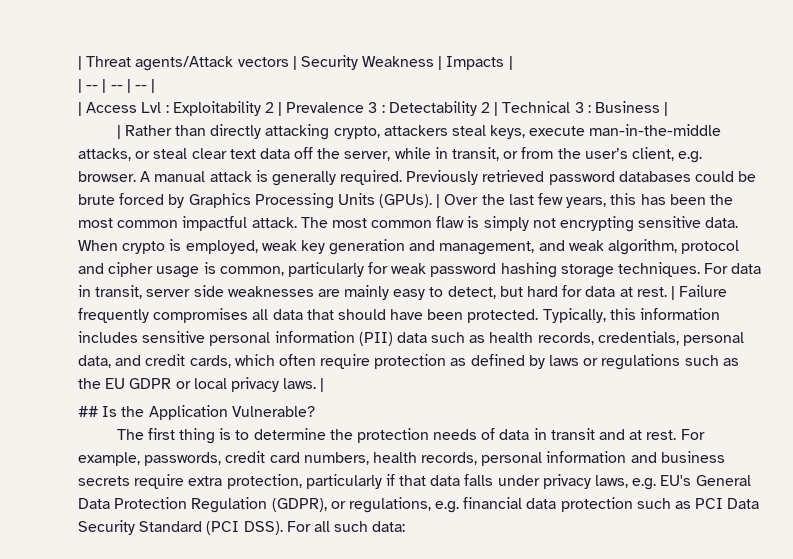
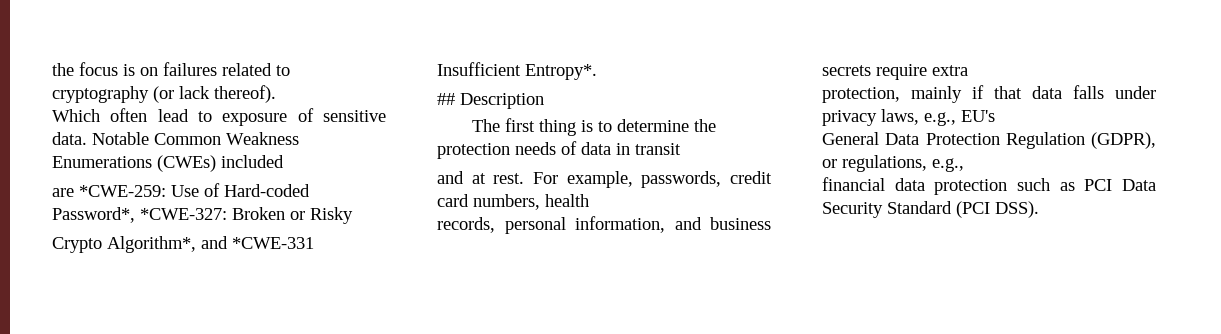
[78,55,513,71] [78,79,156,93] [78,101,669,116] [116,124,722,140] [78,147,703,163] [78,170,757,186] [78,193,733,209] [78,216,739,232] [78,239,740,255] [78,262,762,278] [78,285,728,300] [78,308,721,323] [78,331,745,346] [78,354,739,370] [78,377,325,392] [78,405,315,420] | Threat agents/Attack vectors | Security Weakness | Impacts | // | -- | -- | -- | // | Access Lvl : Exploitability 2 | Prevalence 3 : Detectability 2 | Technical 3 : Business | // | Rather than directly attacking crypto, attackers steal keys, execute man-in-the-middle attacks, or steal clear text data off the server, while in transit, or from the user’s client, e.g. browser. A manual attack is generally required. Previously retrieved password databases could be brute forced by Graphics Processing Units (GPUs). | Over the last few years, this has been the most common impactful attack. The most common flaw is simply not encrypting sensitive data. When crypto is employed, weak key generation and management, and weak algorithm, protocol and cipher usage is common, particularly for weak password hashing storage techniques. For data in transit, server side weaknesses are mainly easy to detect, but hard for data at rest. | Failure frequently compromises all data that should have been protected. Typically, this information includes sensitive personal information (PII) data such as health records, credentials, personal data, and credit cards, which often require protection as defined by laws or regulations such as the EU GDPR or local privacy laws. | // ## Is the Application Vulnerable? -> [52,62,290,76] [52,85,276,103] [52,108,386,126] [52,132,299,145] [52,155,284,172] [52,183,310,197] [52,207,353,224] [52,236,314,253] [437,62,597,80] [437,93,544,109] the focus is on failures related to cryptography (or lack thereof). // Which often lead to exposure of sensitive data. Notable Common Weakness Enumerations (CWEs) included // are *CWE-259: Use of Hard-coded Password*, *CWE-327: Broken or Risky // Crypto Algorithm*, and *CWE-331 Insufficient Entropy*. // ## Description
(595, 434) none -> (681, 149) //
(417, 457) none -> (589, 200) //
[546,451,627,463] information -> [575,216,665,233] information,
[226,474,382,489] protection, particularly -> [822,86,962,103] // protection, mainly
[632,478,657,490] e.g. -> [924,112,956,126] e.g.,
(692, 480) none -> (995, 116) //
[435,501,460,513] e.g. -> [932,158,964,172] e.g., //
[286,521,406,532] For all such data: -> (1039, 209) none

